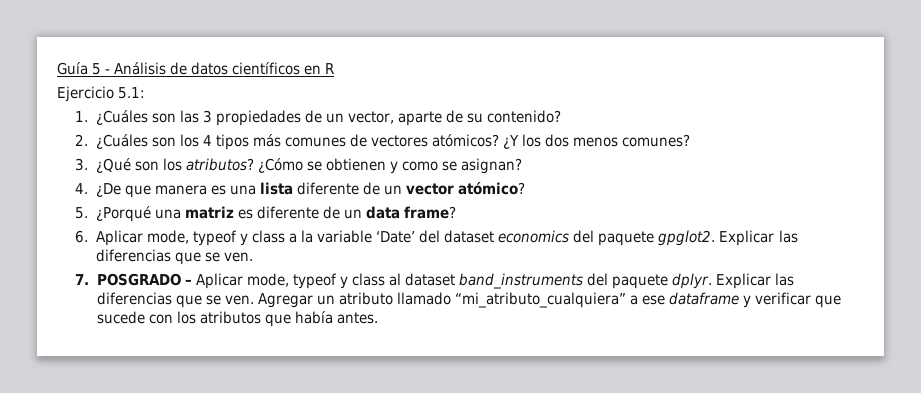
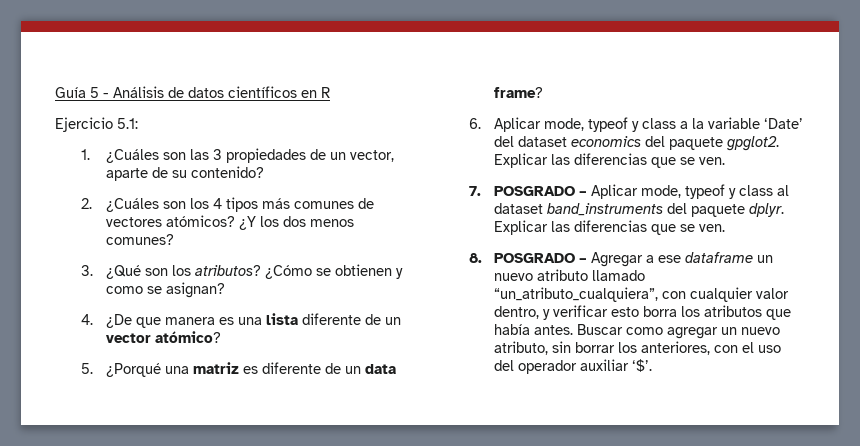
[257,292,842,308] [96,311,173,324] Agregar un atributo llamado “mi_atributo_cualquiera” a ese dataframe y verificar que sucede con -> [468,252,774,267] [494,269,646,281] [494,287,790,302] [494,305,678,320] // 8. POSGRADO – Agregar a ese dataframe un nuevo atributo llamado “un_atributo_cualquiera”, con cualquier valor dentro, y verificar esto borra
(379, 318) none -> [577,324,781,339] [494,341,782,355] [494,359,653,374] Buscar como agregar un nuevo atributo, sin borrar los anteriores, con el uso del operador auxiliar ‘$’.

